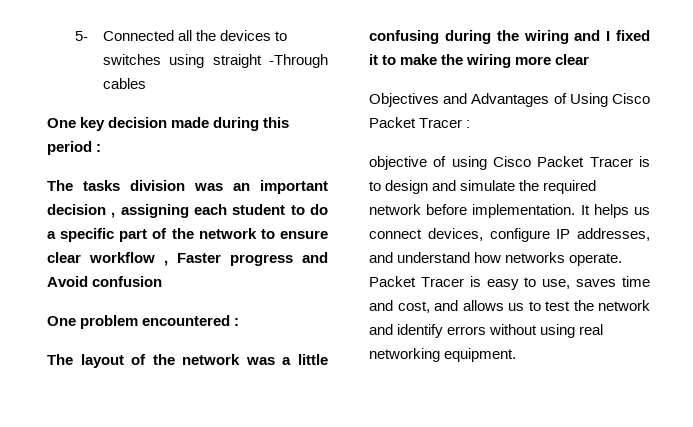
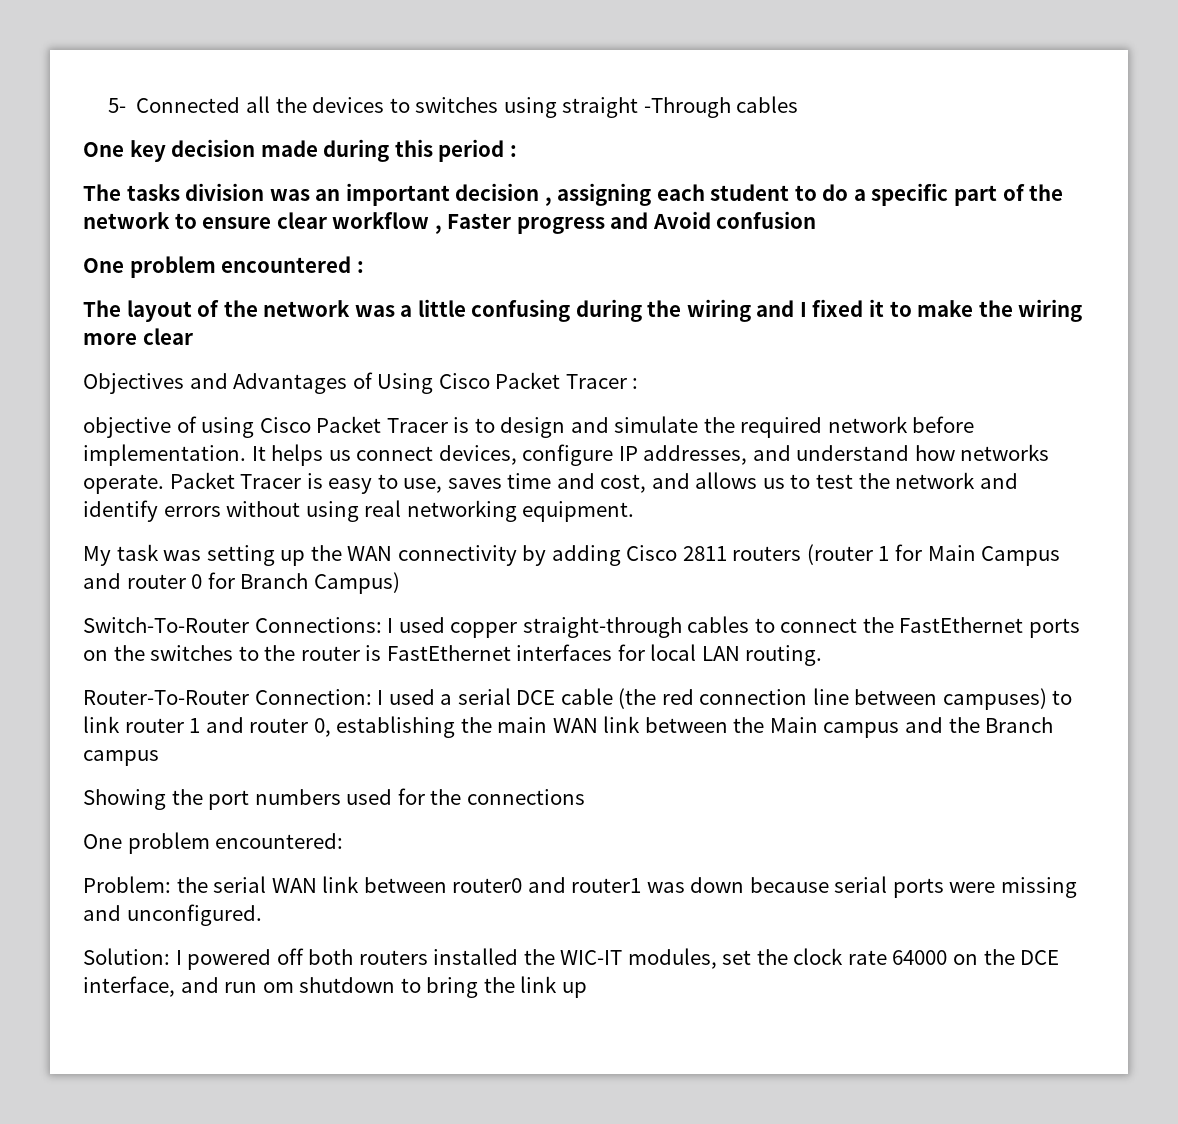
(517, 355) none -> [83,544,1061,566] [83,572,400,594] [83,616,1080,638] [83,644,823,666] [83,688,1073,710] [83,716,1054,738] [83,750,159,766] [83,788,585,810] [83,832,344,854] [83,876,1078,898] [83,904,262,926] [83,948,1060,970] [83,976,587,998] // My task was setting up the WAN connectivity by adding Cisco 2811 routers (router 1 for Main Campus and router 0 for Branch Campus) // Switch-To-Router Connections: I used copper straight-through cables to connect the FastEthernet ports on the switches to the router is FastEthernet interfaces for local LAN routing. // Router-To-Router Connection: I used a serial DCE cable (the red connection line between campuses) to link router 1 and router 0, establishing the main WAN link between the Main campus and the Branch campus // Showing the port numbers used for the connections // One problem encountered: // Problem: the serial WAN link between router0 and router1 was down because serial ports were missing and unconfigured. // Solution: I powered off both routers installed the WIC-IT modules, set the clock rate 64000 on the DCE interface, and run om shutdown to bring the link up

